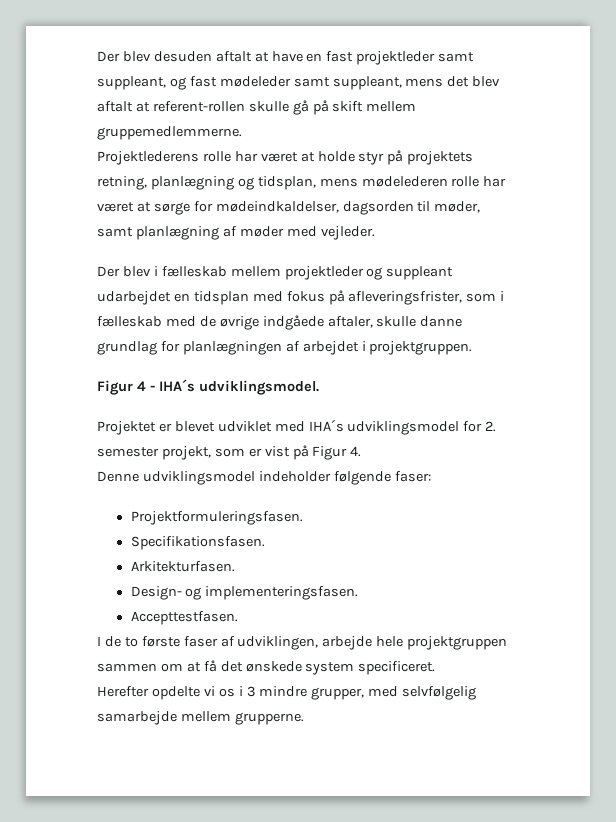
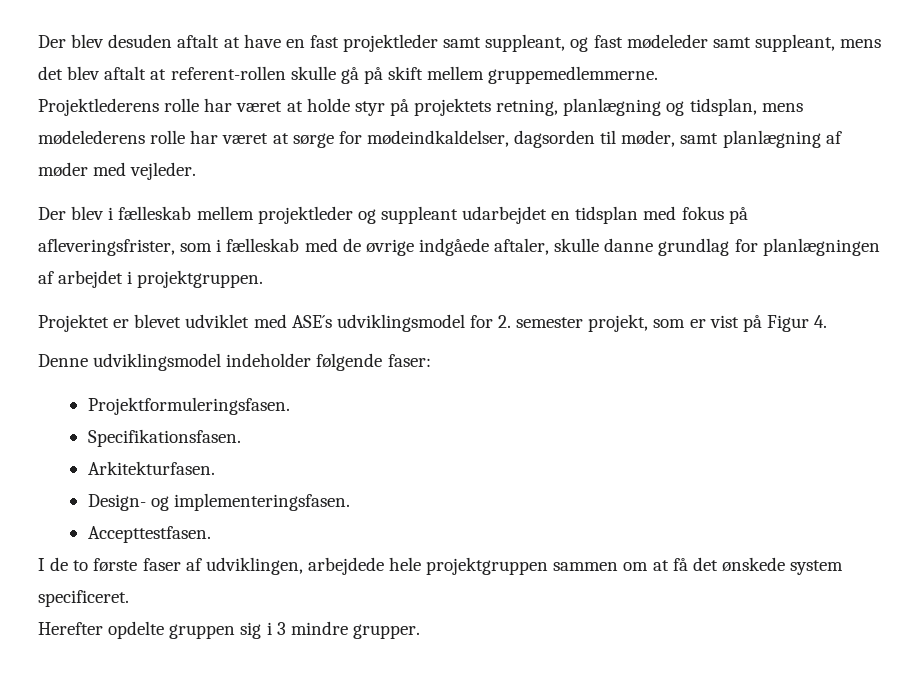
[361,176,448,187] mødelederen -> [38,130,145,145] mødelederens
[97,379,319,395] // Figur 4 - IHA´s udviklingsmodel. -> (264, 279) none
[308,419,344,432] IHA´s -> [291,315,332,328] ASE´s
[322,636,373,650] arbejde -> [307,557,384,575] arbejdede
[203,686,235,697] vi os -> [169,622,262,639] gruppen sig
[311,686,477,700] [97,711,304,725] grupper, med selvfølgelig samarbejde mellem grupperne. -> [352,624,420,639] grupper.

